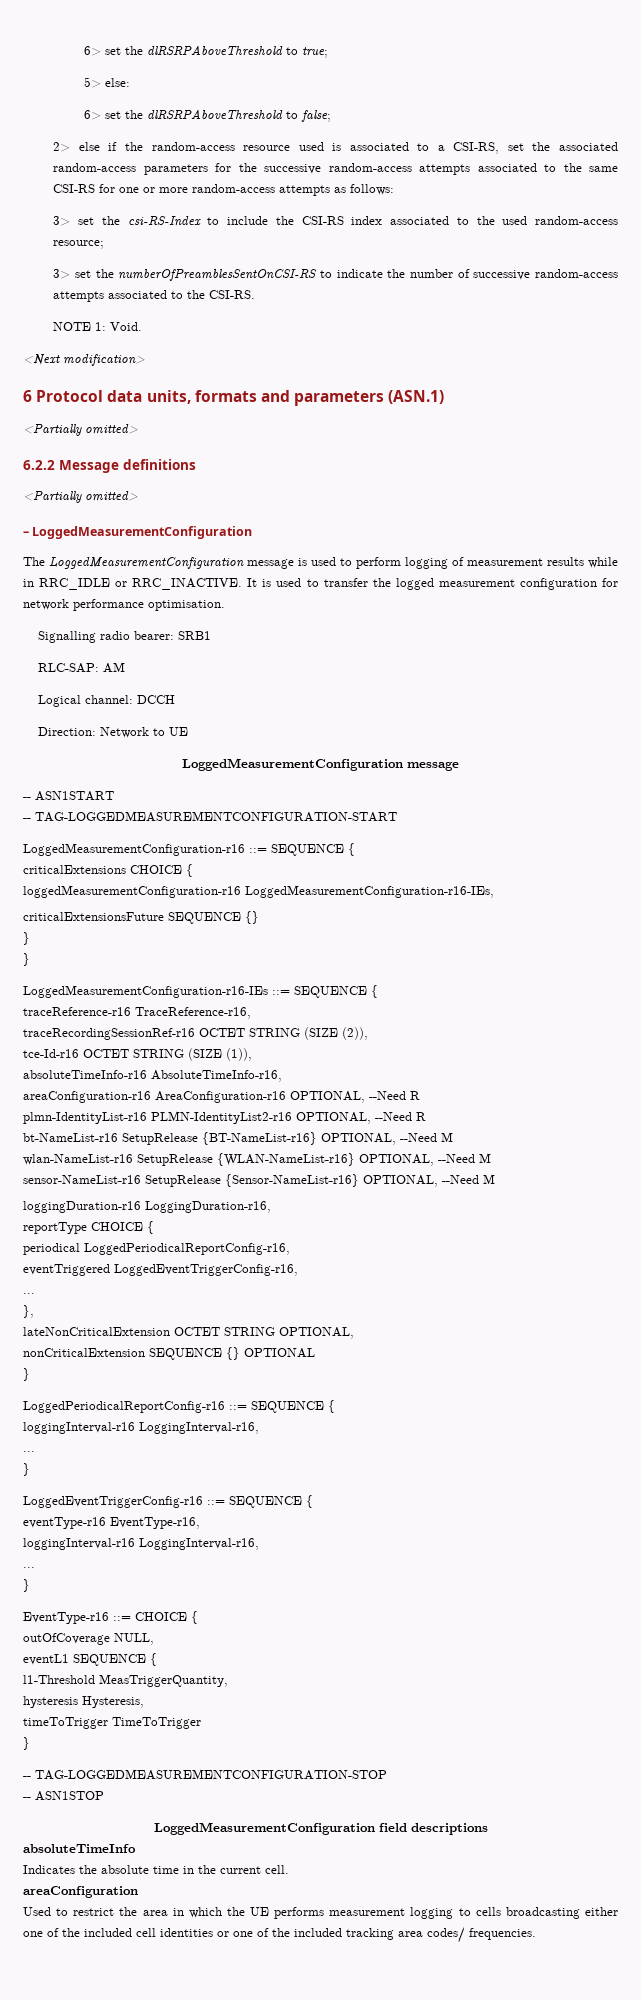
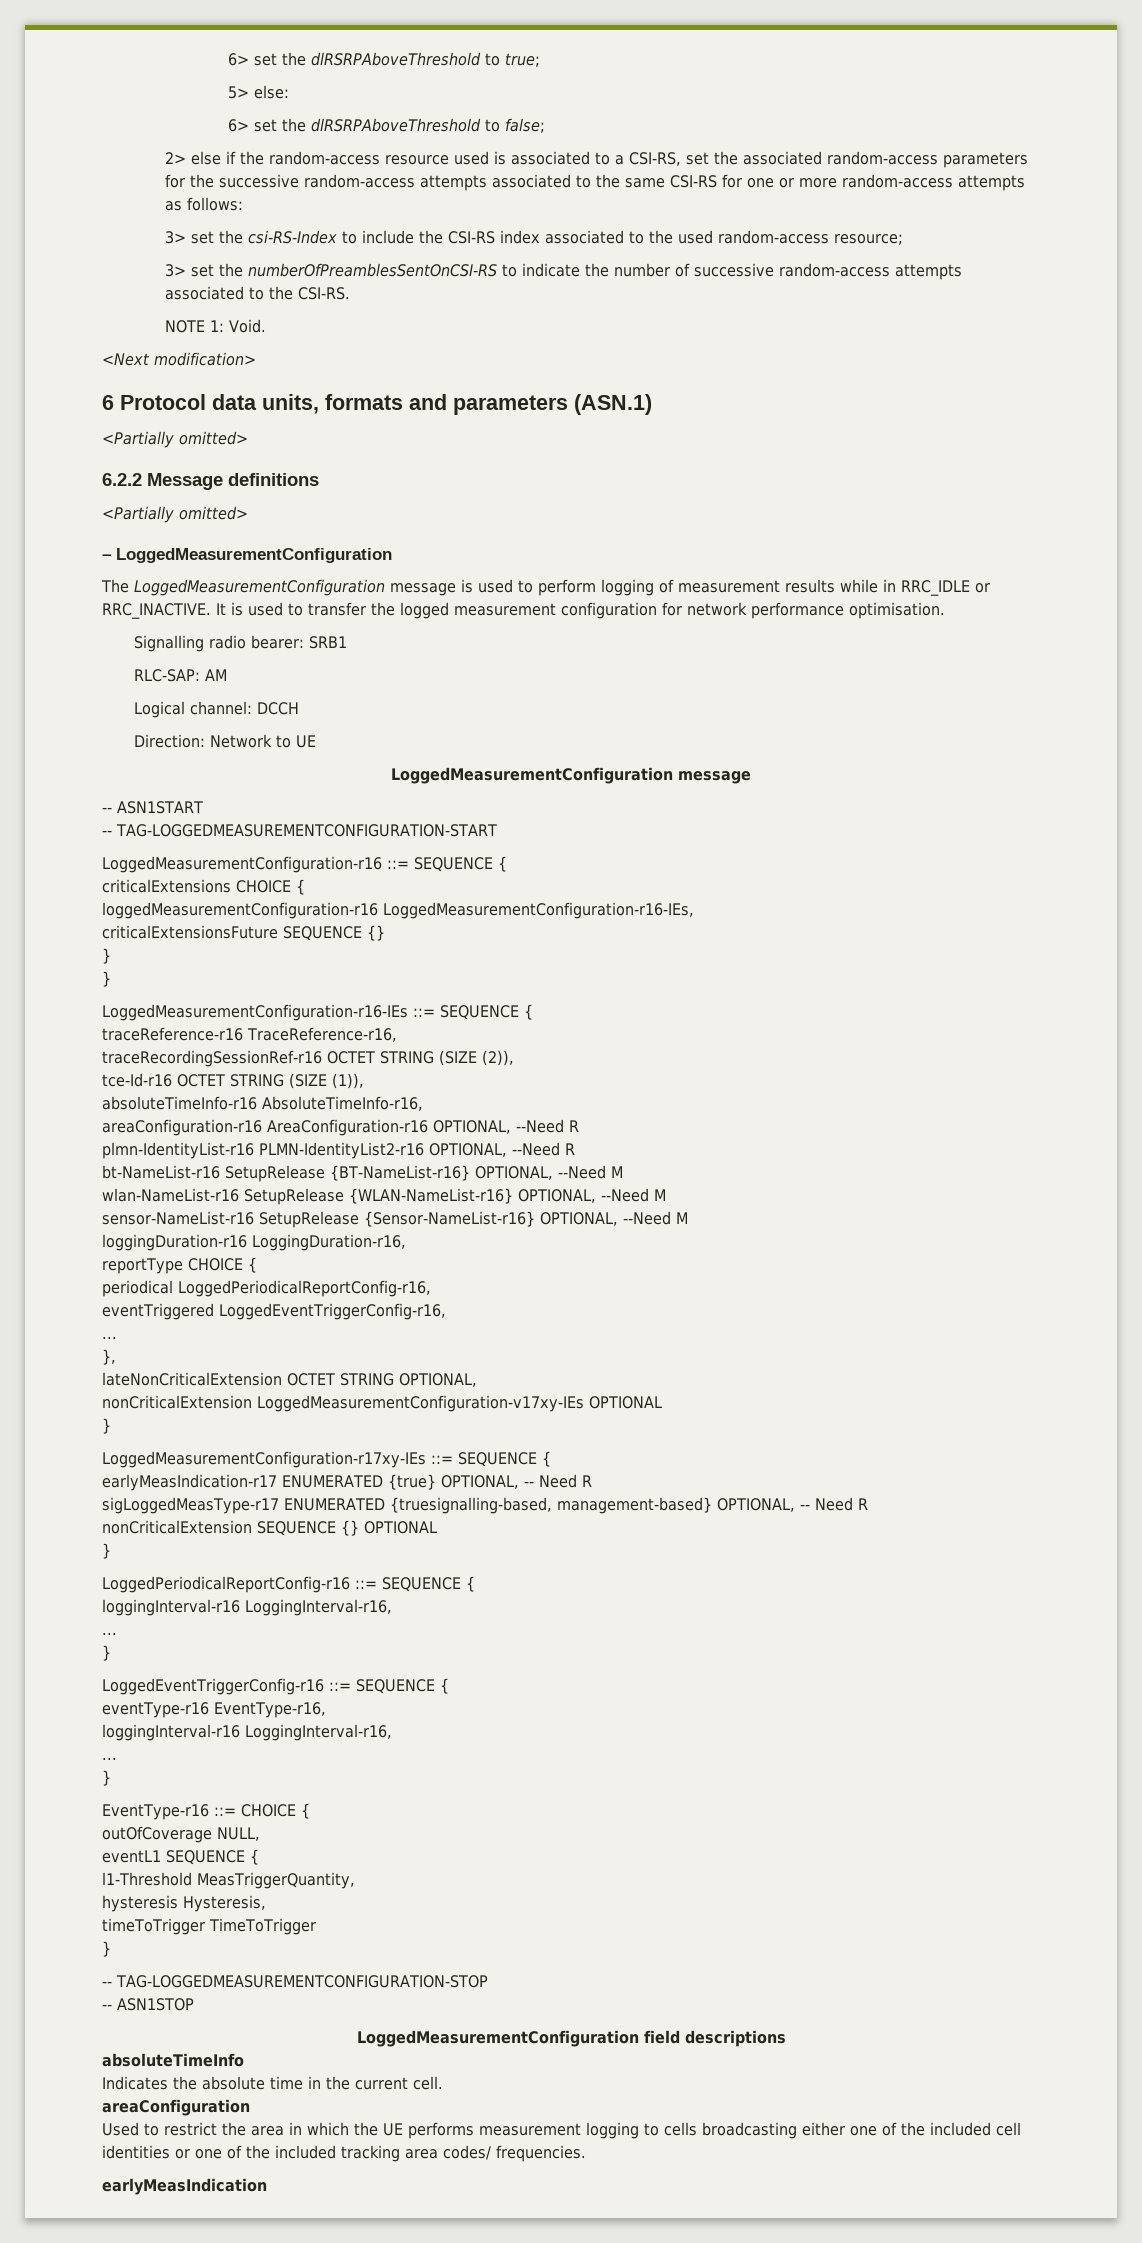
(354, 1333) none -> [102,1395,662,1412] [102,1418,111,1434] [102,1451,551,1468] [102,1474,592,1491] [102,1497,868,1514] // nonCriticalExtension LoggedMeasurementConfiguration-v17xy-IEs OPTIONAL // } // LoggedMeasurementConfiguration-r17xy-IEs ::= SEQUENCE { // earlyMeasIndication-r17 ENUMERATED {true} OPTIONAL, -- Need R // sigLoggedMeasType-r17 ENUMERATED {truesignalling-based, management-based} OPTIONAL, -- Need R
(536, 1934) none -> [102,2178,267,2195] // earlyMeasIndication

